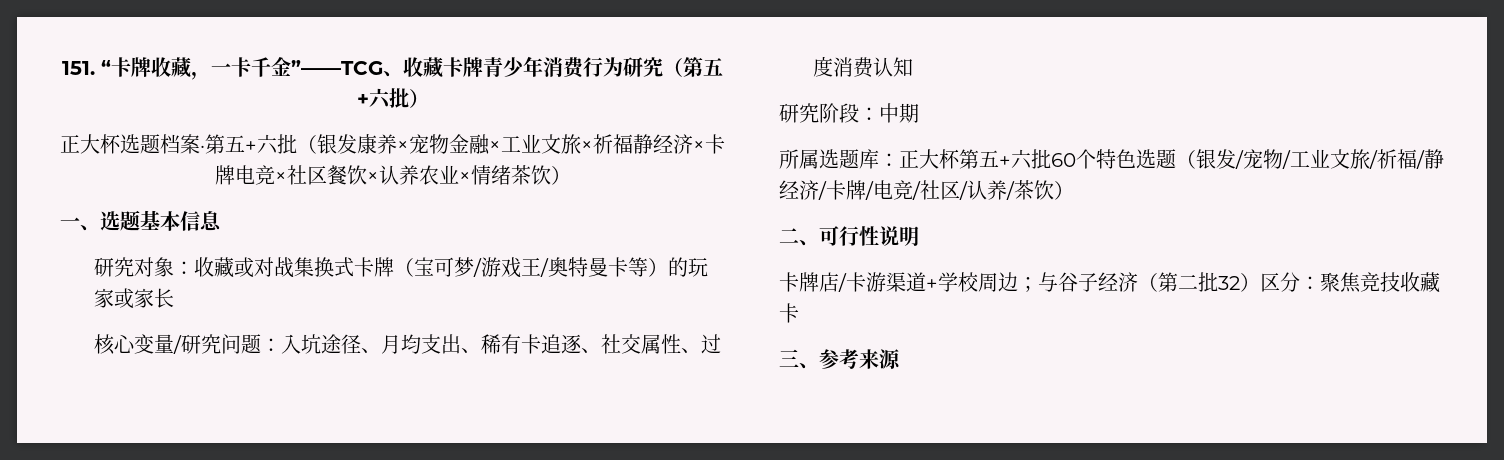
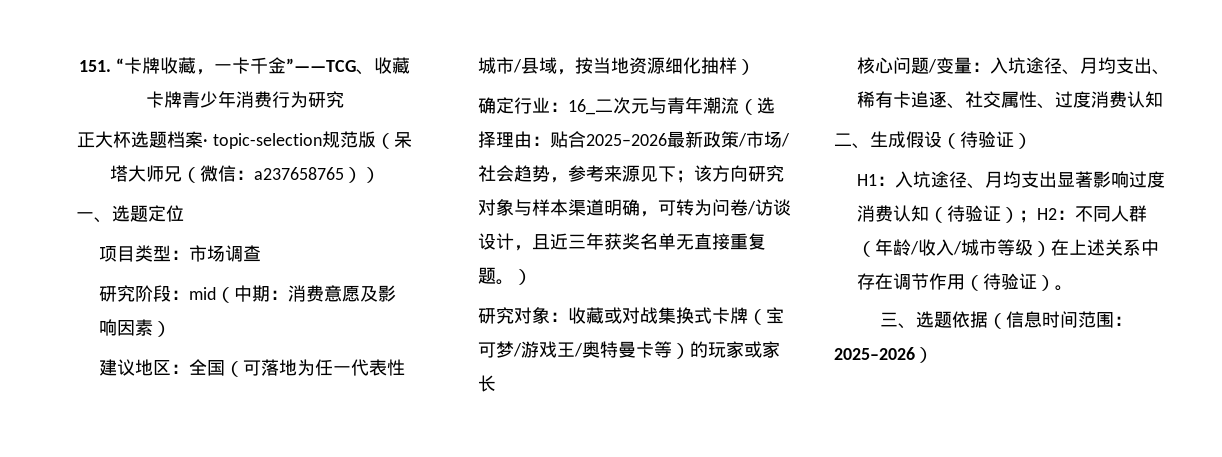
[662,57,723,77] [356,88,429,109] （第五+六批） -> (344, 99) none
[205,134,725,155] [214,165,571,185] [60,210,222,231] 第五+六批（银发康养×宠物金融×工业文旅×祈福静经济×卡牌电竞×社区餐饮×认养农业×情绪茶饮） // 一、选题基本信息 -> [212,131,412,149] [109,165,380,183] [76,205,184,223] [98,245,261,262] [98,285,396,303] [98,319,171,337] [98,359,405,377] [477,57,755,75] [477,97,775,115] [477,131,790,148] [477,165,784,183] [477,199,791,217] [477,233,766,251] [477,267,532,285] topic-selection规范版（呆塔大师兄（微信：a237658765）） // 一、选题定位 // 项目类型：市场调查 // 研究阶段：mid（中期：消费意愿及影响因素） // 建议地区：全国（可落地为任一代表性城市/县域，按当地资源细化抽样） // 确定行业：16_二次元与青年潮流（选择理由：贴合2025–2026最新政策/市场/社会趋势，参考来源见下；该方向研究对象与样本渠道明确，可转为问卷/访谈设计，且近三年获奖名单无直接重复题。）
[133,334,261,354] 变量/研究问题 -> [892,57,972,74] 问题/变量
[779,103,919,123] [779,149,1444,169] [779,180,1074,200] [779,226,919,246] [779,272,1440,293] [779,303,799,323] [779,349,901,369] 研究阶段：中期 // 所属选题库：正大杯第五+六批60个特色选题（银发/宠物/工业文旅/祈福/静经济/卡牌/电竞/社区/认养/茶饮） // 二、可行性说明 // 卡牌店/卡游渠道+学校周边；与谷子经济（第二批32）区分：聚焦竞技收藏卡 // 三、参考来源 -> [834,131,1032,149] [856,171,1165,189] [856,205,1147,223] [856,239,1159,257] [856,273,1073,291] [879,311,1132,329] [834,347,933,363] 二、生成假设（待验证） // H1：入坑途径、月均支出显著影响过度消费认知（待验证）；H2：不同人群（年龄/收入/城市等级）在上述关系中存在调节作用（待验证）。 // 三、选题依据（信息时间范围：2025–2026）

